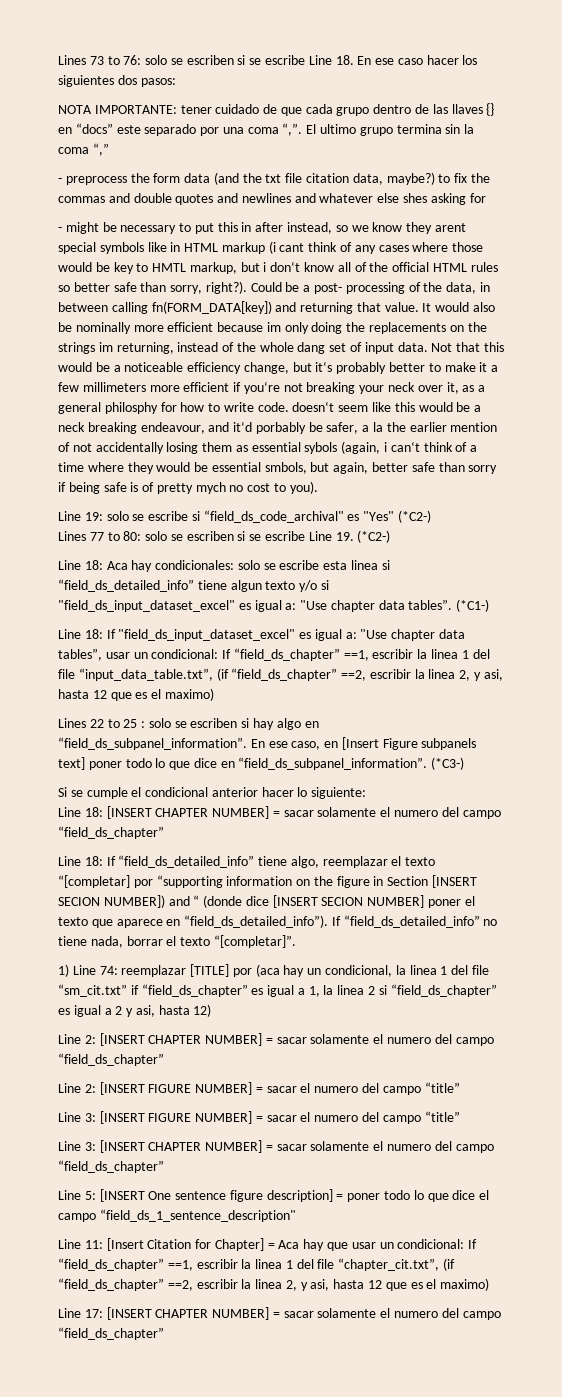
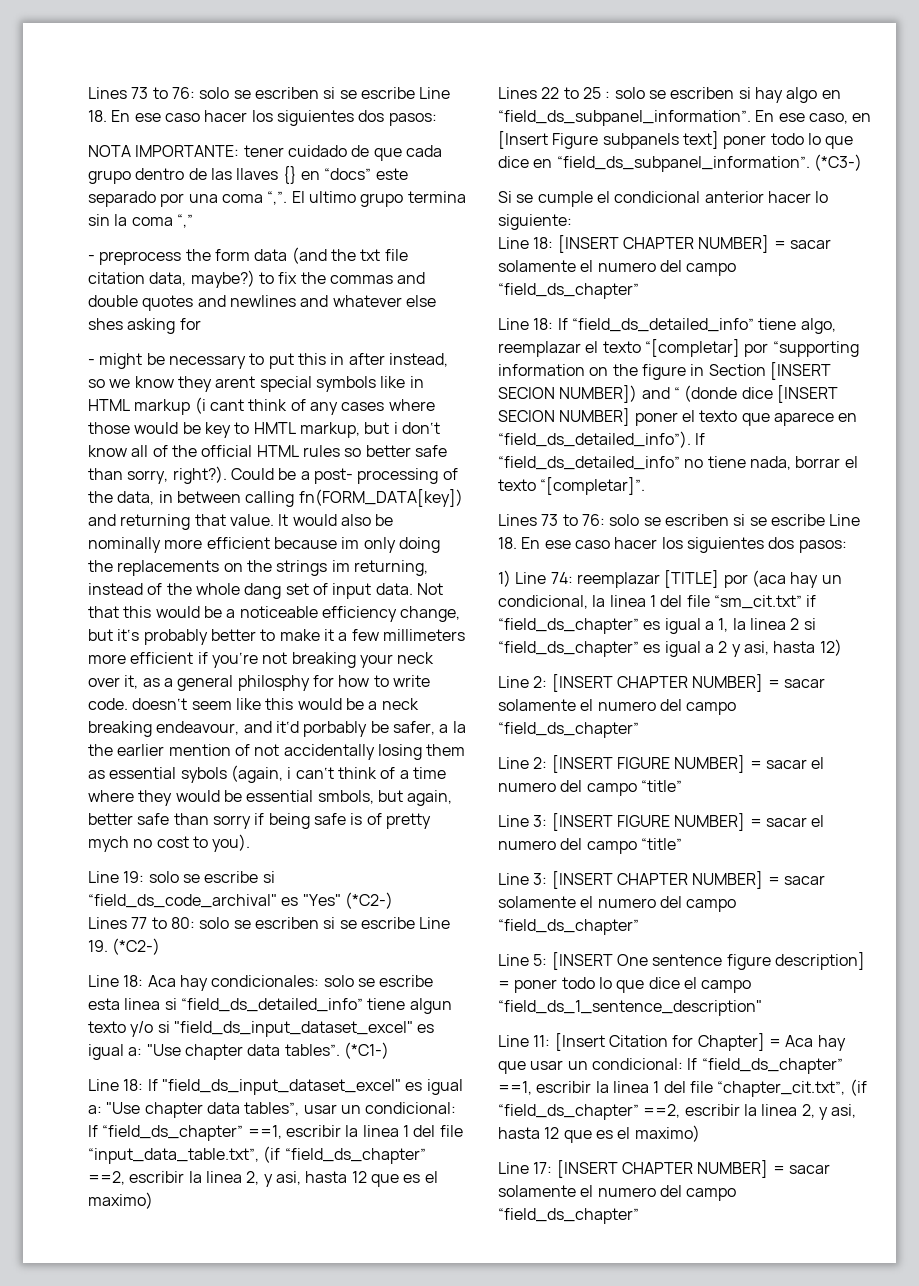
(296, 941) none -> [498,514,861,526] [498,537,847,553] // Lines 73 to 76: solo se escriben si se escribe Line 18. En ese caso hacer los siguientes dos pasos:

